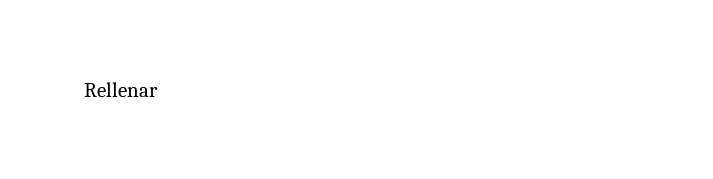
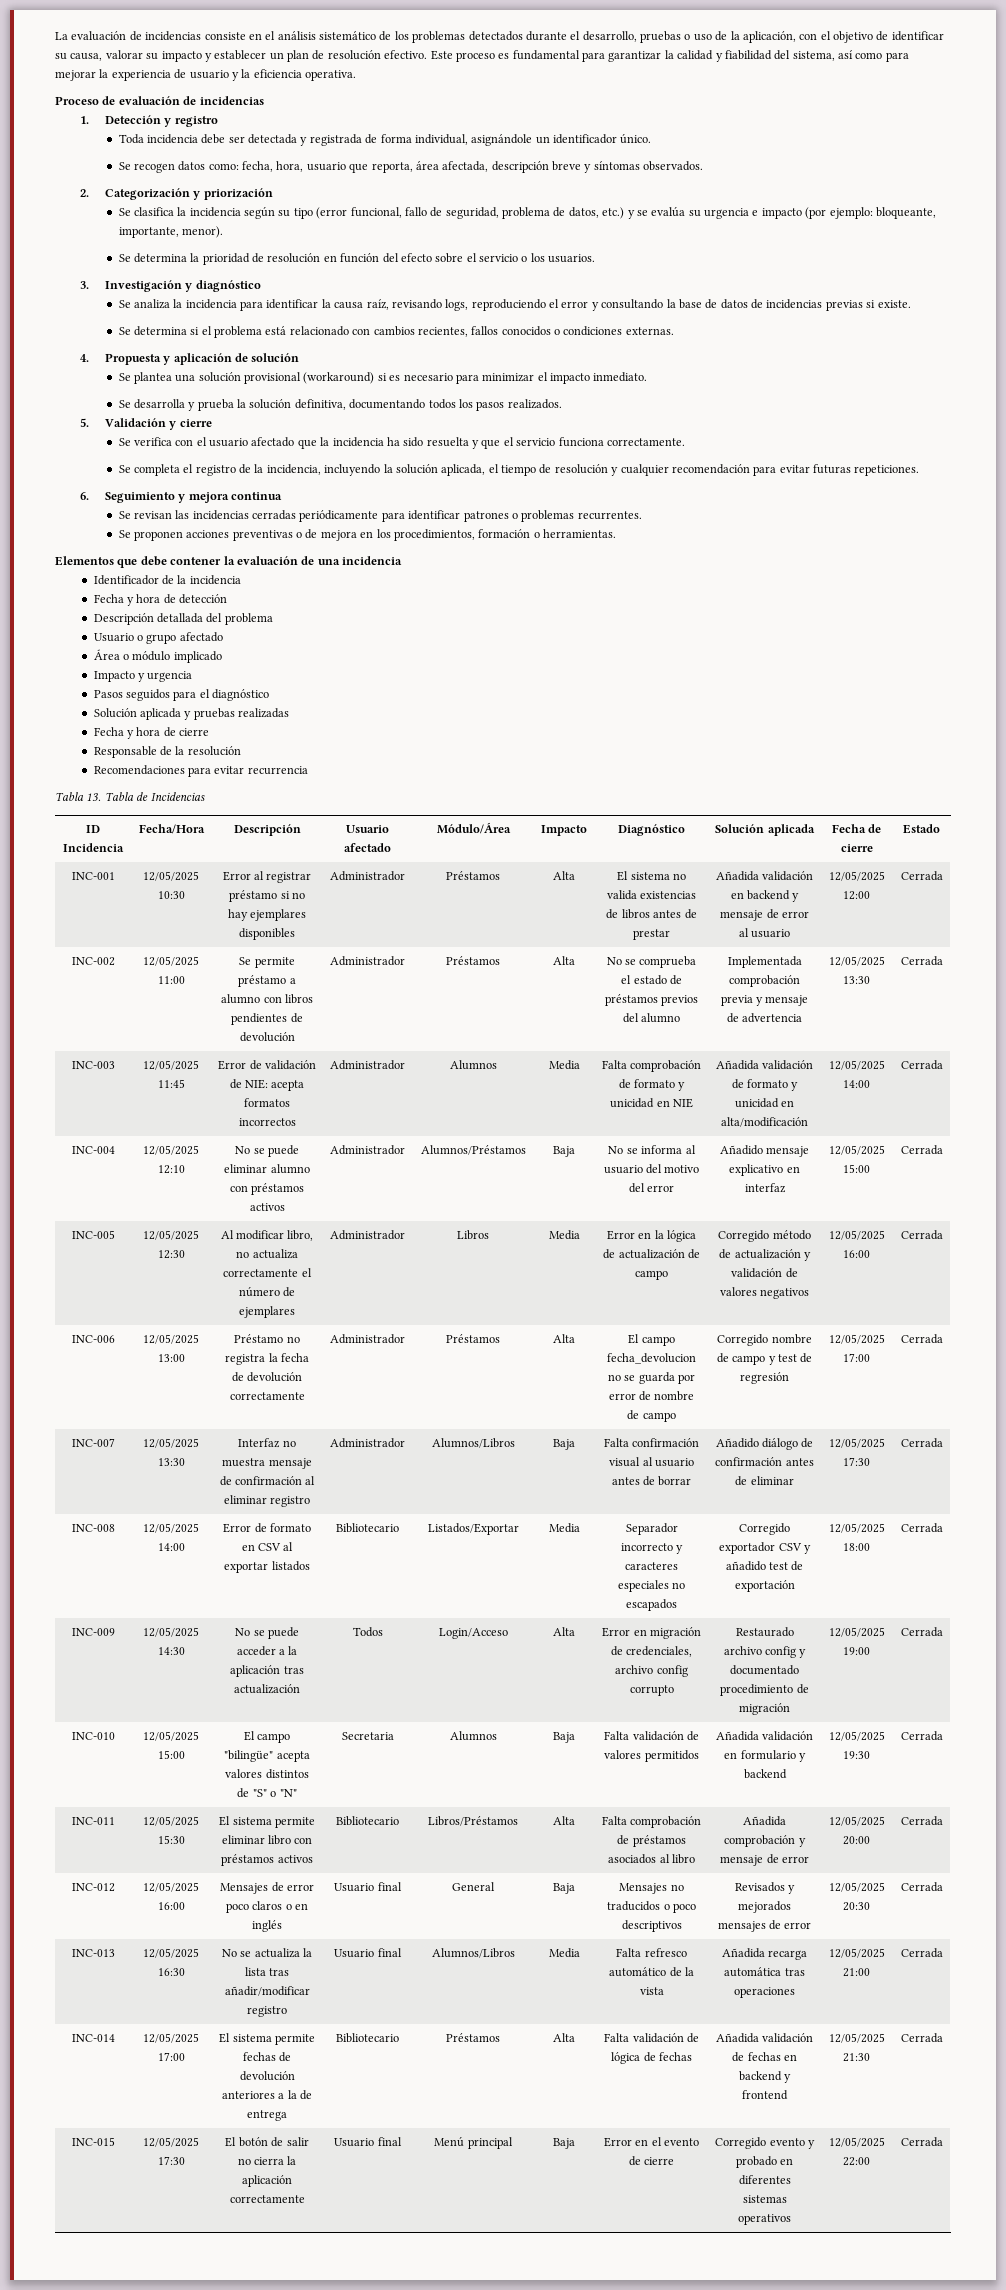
[84,82,158,97] Rellenar -> [55,31,944,43] [55,50,909,62] [55,69,356,81] [55,96,264,105] [79,115,218,127] [118,133,652,146] [118,161,704,173] [79,188,273,200] [118,206,936,219] [118,226,223,238] [118,253,596,265] [79,280,261,292] [118,299,911,311] [118,326,674,338] [79,353,300,365] [118,372,648,384] [118,399,562,411] [79,418,212,430] [118,437,685,449] [118,464,920,476] [79,492,282,503] [118,510,642,522] [118,529,617,541] [55,556,402,568] [93,575,241,585] [93,594,228,606] [93,613,273,625] [93,632,223,644] [93,649,222,663] [93,671,193,682] [93,689,270,701] [93,708,290,720] [93,727,210,739] [93,746,241,758] [93,765,308,777] [55,792,205,801] [86,825,100,833] [63,843,124,852] [138,824,205,834] [233,824,301,836] [346,825,389,833] [344,843,391,852] [436,822,511,834] [541,825,587,836] [618,824,685,836] [715,824,815,836] [831,824,882,833] [840,844,873,852] [903,824,940,834] [71,872,115,880] [143,871,199,881] [157,891,185,899] [222,871,312,883] [229,890,305,902] [227,909,307,921] [239,928,295,940] [330,871,405,881] [446,871,500,880] [553,871,575,880] [617,871,686,881] [606,890,697,900] [606,909,697,919] [633,929,670,940] [715,871,814,881] [730,890,800,902] [720,909,809,921] [738,928,791,938] [828,871,885,881] [843,891,870,900] [900,871,943,881] [71,957,115,966] [143,956,199,966] [157,976,185,984] [239,957,295,968] [238,975,296,987] [221,994,313,1004] [231,1013,303,1025] [239,1032,295,1042] [330,956,405,966] [446,956,500,965] [553,956,575,965] [606,956,697,968] [621,975,682,985] [604,994,699,1006] [622,1013,681,1023] [727,956,802,968] [729,975,800,987] [720,995,809,1006] [726,1013,803,1023] [828,956,885,966] [843,976,870,984] [900,956,943,966] [71,1061,115,1069] [143,1060,199,1070] [157,1079,185,1088] [218,1060,316,1070] [229,1079,305,1091] [244,1098,290,1107] [238,1118,296,1126] [330,1060,405,1070] [449,1060,497,1070] [548,1060,580,1070] [601,1060,702,1072] [618,1079,686,1091] [610,1098,693,1108] [715,1060,814,1070] [731,1079,799,1091] [734,1098,795,1108] [721,1117,808,1127] [828,1060,885,1070] [843,1080,870,1088] [900,1060,943,1070] [71,1146,115,1154] [143,1145,199,1155] [157,1165,185,1174] [235,1145,299,1157] [224,1164,310,1174] [229,1183,305,1195] [249,1203,285,1211] [330,1145,405,1155] [420,1145,526,1155] [553,1146,575,1157] [608,1145,696,1154] [603,1164,700,1174] [628,1183,675,1193] [719,1145,810,1157] [729,1164,800,1176] [744,1183,786,1193] [828,1145,885,1155] [843,1164,870,1173] [900,1145,943,1155] [71,1230,115,1239] [143,1230,199,1240] [157,1250,185,1259] [220,1230,314,1241] [236,1249,298,1259] [223,1268,312,1277] [238,1286,296,1297] [239,1306,295,1318] [330,1230,405,1240] [457,1230,489,1240] [548,1230,580,1240] [606,1230,697,1242] [603,1249,700,1259] [635,1270,668,1280] [718,1230,811,1242] [719,1249,811,1261] [731,1268,798,1278] [719,1287,810,1299] [828,1230,885,1240] [843,1250,870,1258] [900,1230,943,1240] [71,1335,115,1343] [143,1334,199,1344] [157,1354,185,1362] [234,1334,300,1343] [225,1353,309,1365] [231,1372,303,1382] [229,1392,305,1400] [330,1334,405,1344] [446,1334,500,1343] [553,1334,575,1343] [628,1334,675,1346] [607,1353,696,1364] [607,1372,696,1384] [608,1391,695,1401] [627,1410,676,1422] [717,1334,812,1346] [716,1353,813,1365] [740,1372,789,1384] [828,1334,885,1344] [843,1353,870,1362] [900,1334,943,1344] [71,1438,115,1447] [143,1438,199,1448] [157,1458,185,1466] [238,1438,296,1448] [222,1458,312,1469] [219,1476,316,1486] [223,1495,311,1507] [330,1438,405,1448] [431,1438,515,1448] [553,1439,575,1450] [603,1438,700,1447] [609,1457,694,1467] [611,1476,692,1486] [715,1438,814,1450] [715,1457,814,1466] [735,1476,794,1486] [828,1438,885,1448] [843,1457,870,1466] [900,1438,943,1448] [71,1524,115,1532] [143,1523,199,1533] [157,1543,185,1551] [223,1523,311,1533] [241,1542,294,1551] [224,1561,310,1573] [336,1523,399,1533] [427,1523,519,1535] [548,1523,580,1533] [625,1523,678,1535] [620,1543,684,1554] [625,1562,678,1570] [617,1580,686,1592] [626,1599,677,1611] [739,1523,790,1535] [719,1542,811,1554] [725,1561,804,1571] [734,1580,795,1592] [828,1523,885,1533] [843,1543,870,1551] [900,1523,943,1533] [71,1628,115,1636] [143,1627,199,1637] [157,1647,185,1655] [235,1627,299,1639] [236,1646,298,1656] [230,1665,304,1677] [234,1684,300,1694] [352,1627,383,1637] [438,1628,508,1639] [553,1627,575,1636] [602,1627,701,1639] [610,1646,693,1657] [615,1665,688,1677] [629,1685,674,1696] [735,1627,794,1637] [723,1646,807,1658] [730,1665,799,1675] [720,1684,809,1696] [739,1703,790,1715] [828,1627,885,1637] [843,1647,870,1655] [900,1627,943,1637] [71,1732,115,1740] [143,1731,199,1741] [157,1750,185,1759] [243,1731,291,1743] [224,1750,310,1762] [225,1769,309,1779] [237,1788,297,1798] [341,1732,394,1740] [449,1731,497,1741] [553,1732,575,1743] [604,1731,699,1741] [604,1750,699,1762] [715,1731,814,1741] [724,1750,806,1762] [743,1769,787,1779] [828,1731,885,1741] [843,1751,870,1759] [900,1731,943,1741] [71,1817,115,1825] [143,1816,199,1826] [157,1835,185,1844] [219,1816,315,1828] [221,1835,313,1845] [221,1854,313,1866] [336,1816,399,1826] [428,1816,518,1826] [553,1816,575,1825] [601,1816,702,1828] [617,1835,686,1847] [608,1854,695,1864] [743,1816,786,1826] [724,1835,806,1847] [720,1854,809,1866] [828,1816,885,1826] [843,1836,870,1845] [900,1816,943,1826] [71,1883,115,1892] [143,1882,199,1892] [157,1902,185,1910] [220,1882,314,1894] [225,1901,309,1913] [252,1920,282,1932] [334,1882,402,1892] [452,1882,495,1891] [553,1883,575,1894] [619,1883,684,1894] [607,1901,696,1913] [621,1920,682,1932] [734,1882,796,1894] [738,1901,791,1913] [717,1920,812,1932] [828,1882,885,1892] [843,1902,870,1911] [900,1882,943,1892] [71,1949,115,1957] [143,1948,199,1958] [157,1968,185,1976] [221,1948,313,1958] [244,1967,290,1976] [224,1986,310,1996] [247,2006,287,2017] [334,1948,402,1958] [431,1948,515,1958] [548,1948,580,1958] [616,1948,687,1957] [609,1967,694,1977] [639,1987,664,1995] [721,1948,808,1960] [724,1967,805,1977] [734,1987,795,1998] [828,1948,885,1958] [843,1968,870,1977] [900,1948,943,1958] [71,2034,115,2042] [143,2033,199,2043] [157,2052,185,2061] [219,2033,315,2045] [242,2052,292,2062] [239,2071,295,2081] [221,2090,313,2100] [247,2110,287,2121] [336,2033,399,2043] [446,2033,500,2042] [553,2033,575,2042] [604,2033,699,2043] [611,2052,692,2064] [715,2033,814,2043] [732,2052,797,2062] [738,2071,792,2083] [742,2090,788,2100] [828,2033,885,2043] [843,2053,870,2062] [900,2033,943,2043] [71,2137,115,2146] [143,2137,199,2147] [157,2156,185,2165] [225,2137,309,2147] [237,2156,297,2165] [242,2175,292,2187] [229,2195,305,2203] [334,2137,402,2147] [434,2136,513,2149] [553,2138,575,2149] [603,2137,700,2147] [628,2156,675,2166] [715,2137,815,2149] [735,2156,794,2168] [738,2175,791,2185] [742,2195,787,2203] [738,2214,791,2225] [828,2137,885,2147] [843,2157,870,2166] [900,2137,943,2147] La evaluación de incidencias consiste en el análisis sistemático de los problemas detectados durante el desarrollo, pruebas o uso de la aplicación, con el objetivo de identificar su causa, valorar su impacto y establecer un plan de resolución efectivo. Este proceso es fundamental para garantizar la calidad y fiabilidad del sistema, así como para mejorar la experiencia de usuario y la eficiencia operativa. // Proceso de evaluación de incidencias // 1. Detección y registro // Toda incidencia debe ser detectada y registrada de forma individual, asignándole un identificador único. // Se recogen datos como: fecha, hora, usuario que reporta, área afectada, descripción breve y síntomas observados. // 2. Categorización y priorización // Se clasifica la incidencia según su tipo (error funcional, fallo de seguridad, problema de datos, etc.) y se evalúa su urgencia e impacto (por ejemplo: bloqueante, importante, menor). // Se determina la prioridad de resolución en función del efecto sobre el servicio o los usuarios. // 3. Investigación y diagnóstico // Se analiza la incidencia para identificar la causa raíz, revisando logs, reproduciendo el error y consultando la base de datos de incidencias previas si existe. // Se determina si el problema está relacionado con cambios recientes, fallos conocidos o condiciones externas. // 4. Propuesta y aplicación de solución // Se plantea una solución provisional (workaround) si es necesario para minimizar el impacto inmediato. // Se desarrolla y prueba la solución definitiva, documentando todos los pasos realizados. // 5. Validación y cierre // Se verifica con el usuario afectado que la incidencia ha sido resuelta y que el servicio funciona correctamente. // Se completa el registro de la incidencia, incluyendo la solución aplicada, el tiempo de resolución y cualquier recomendación para evitar futuras repeticiones. // 6. Seguimiento y mejora continua // Se revisan las incidencias cerradas periódicamente para identificar patrones o problemas recurrentes. // Se proponen acciones preventivas o de mejora en los procedimientos, formación o herramientas. // Elementos que debe contener la evaluación de una incidencia // Identificador de la incidencia // Fecha y hora de detección // Descripción detallada del problema // Usuario o grupo afectado // Área o módulo implicado // Impacto y urgencia // Pasos seguidos para el diagnóstico // Solución aplicada y pruebas realizadas // Fecha y hora de cierre // Responsable de la resolución // Recomendaciones para evitar recurrencia // Tabla 13. Tabla de Incidencias // ID Incidencia | Fecha/Hora | Descripción | Usuario afectado | Módulo/Área | Impacto | Diagnóstico | Solución aplicada | Fecha de cierre | Estado // INC-001 | 12/05/2025 10:30 | Error al registrar préstamo si no hay ejemplares disponibles | Administrador | Préstamos | Alta | El sistema no valida existencias de libros antes de prestar | Añadida validación en backend y mensaje de error al usuario | 12/05/2025 12:00 | Cerrada // INC-002 | 12/05/2025 11:00 | Se permite préstamo a alumno con libros pendientes de devolución | Administrador | Préstamos | Alta | No se comprueba el estado de préstamos previos del alumno | Implementada comprobación previa y mensaje de advertencia | 12/05/2025 13:30 | Cerrada // INC-003 | 12/05/2025 11:45 | Error de validación de NIE: acepta formatos incorrectos | Administrador | Alumnos | Media | Falta comprobación de formato y unicidad en NIE | Añadida validación de formato y unicidad en alta/modificación | 12/05/2025 14:00 | Cerrada // INC-004 | 12/05/2025 12:10 | No se puede eliminar alumno con préstamos activos | Administrador | Alumnos/Préstamos | Baja | No se informa al usuario del motivo del error | Añadido mensaje explicativo en interfaz | 12/05/2025 15:00 | Cerrada // INC-005 | 12/05/2025 12:30 | Al modificar libro, no actualiza correctamente el número de ejemplares | Administrador | Libros | Media | Error en la lógica de actualización de campo | Corregido método de actualización y validación de valores negativos | 12/05/2025 16:00 | Cerrada // INC-006 | 12/05/2025 13:00 | Préstamo no registra la fecha de devolución correctamente | Administrador | Préstamos | Alta | El campo fecha_devolucion no se guarda por error de nombre de campo | Corregido nombre de campo y test de regresión | 12/05/2025 17:00 | Cerrada // INC-007 | 12/05/2025 13:30 | Interfaz no muestra mensaje de confirmación al eliminar registro | Administrador | Alumnos/Libros | Baja | Falta confirmación visual al usuario antes de borrar | Añadido diálogo de confirmación antes de eliminar | 12/05/2025 17:30 | Cerrada // INC-008 | 12/05/2025 14:00 | Error de formato en CSV al exportar listados | Bibliotecario | Listados/Exportar | Media | Separador incorrecto y caracteres especiales no escapados | Corregido exportador CSV y añadido test de exportación | 12/05/2025 18:00 | Cerrada // INC-009 | 12/05/2025 14:30 | No se puede acceder a la aplicación tras actualización | Todos | Login/Acceso | Alta | Error en migración de credenciales, archivo config corrupto | Restaurado archivo config y documentado procedimiento de migración | 12/05/2025 19:00 | Cerrada // INC-010 | 12/05/2025 15:00 | El campo "bilingüe" acepta valores distintos de "S" o "N" | Secretaria | Alumnos | Baja | Falta validación de valores permitidos | Añadida validación en formulario y backend | 12/05/2025 19:30 | Cerrada // INC-011 | 12/05/2025 15:30 | El sistema permite eliminar libro con préstamos activos | Bibliotecario | Libros/Préstamos | Alta | Falta comprobación de préstamos asociados al libro | Añadida comprobación y mensaje de error | 12/05/2025 20:00 | Cerrada // INC-012 | 12/05/2025 16:00 | Mensajes de error poco claros o en inglés | Usuario final | General | Baja | Mensajes no traducidos o poco descriptivos | Revisados y mejorados mensajes de error | 12/05/2025 20:30 | Cerrada // INC-013 | 12/05/2025 16:30 | No se actualiza la lista tras añadir/modificar registro | Usuario final | Alumnos/Libros | Media | Falta refresco automático de la vista | Añadida recarga automática tras operaciones | 12/05/2025 21:00 | Cerrada // INC-014 | 12/05/2025 17:00 | El sistema permite fechas de devolución anteriores a la de entrega | Bibliotecario | Préstamos | Alta | Falta validación de lógica de fechas | Añadida validación de fechas en backend y frontend | 12/05/2025 21:30 | Cerrada // INC-015 | 12/05/2025 17:30 | El botón de salir no cierra la aplicación correctamente | Usuario final | Menú principal | Baja | Error en el evento de cierre | Corregido evento y probado en diferentes sistemas operativos | 12/05/2025 22:00 | Cerrada

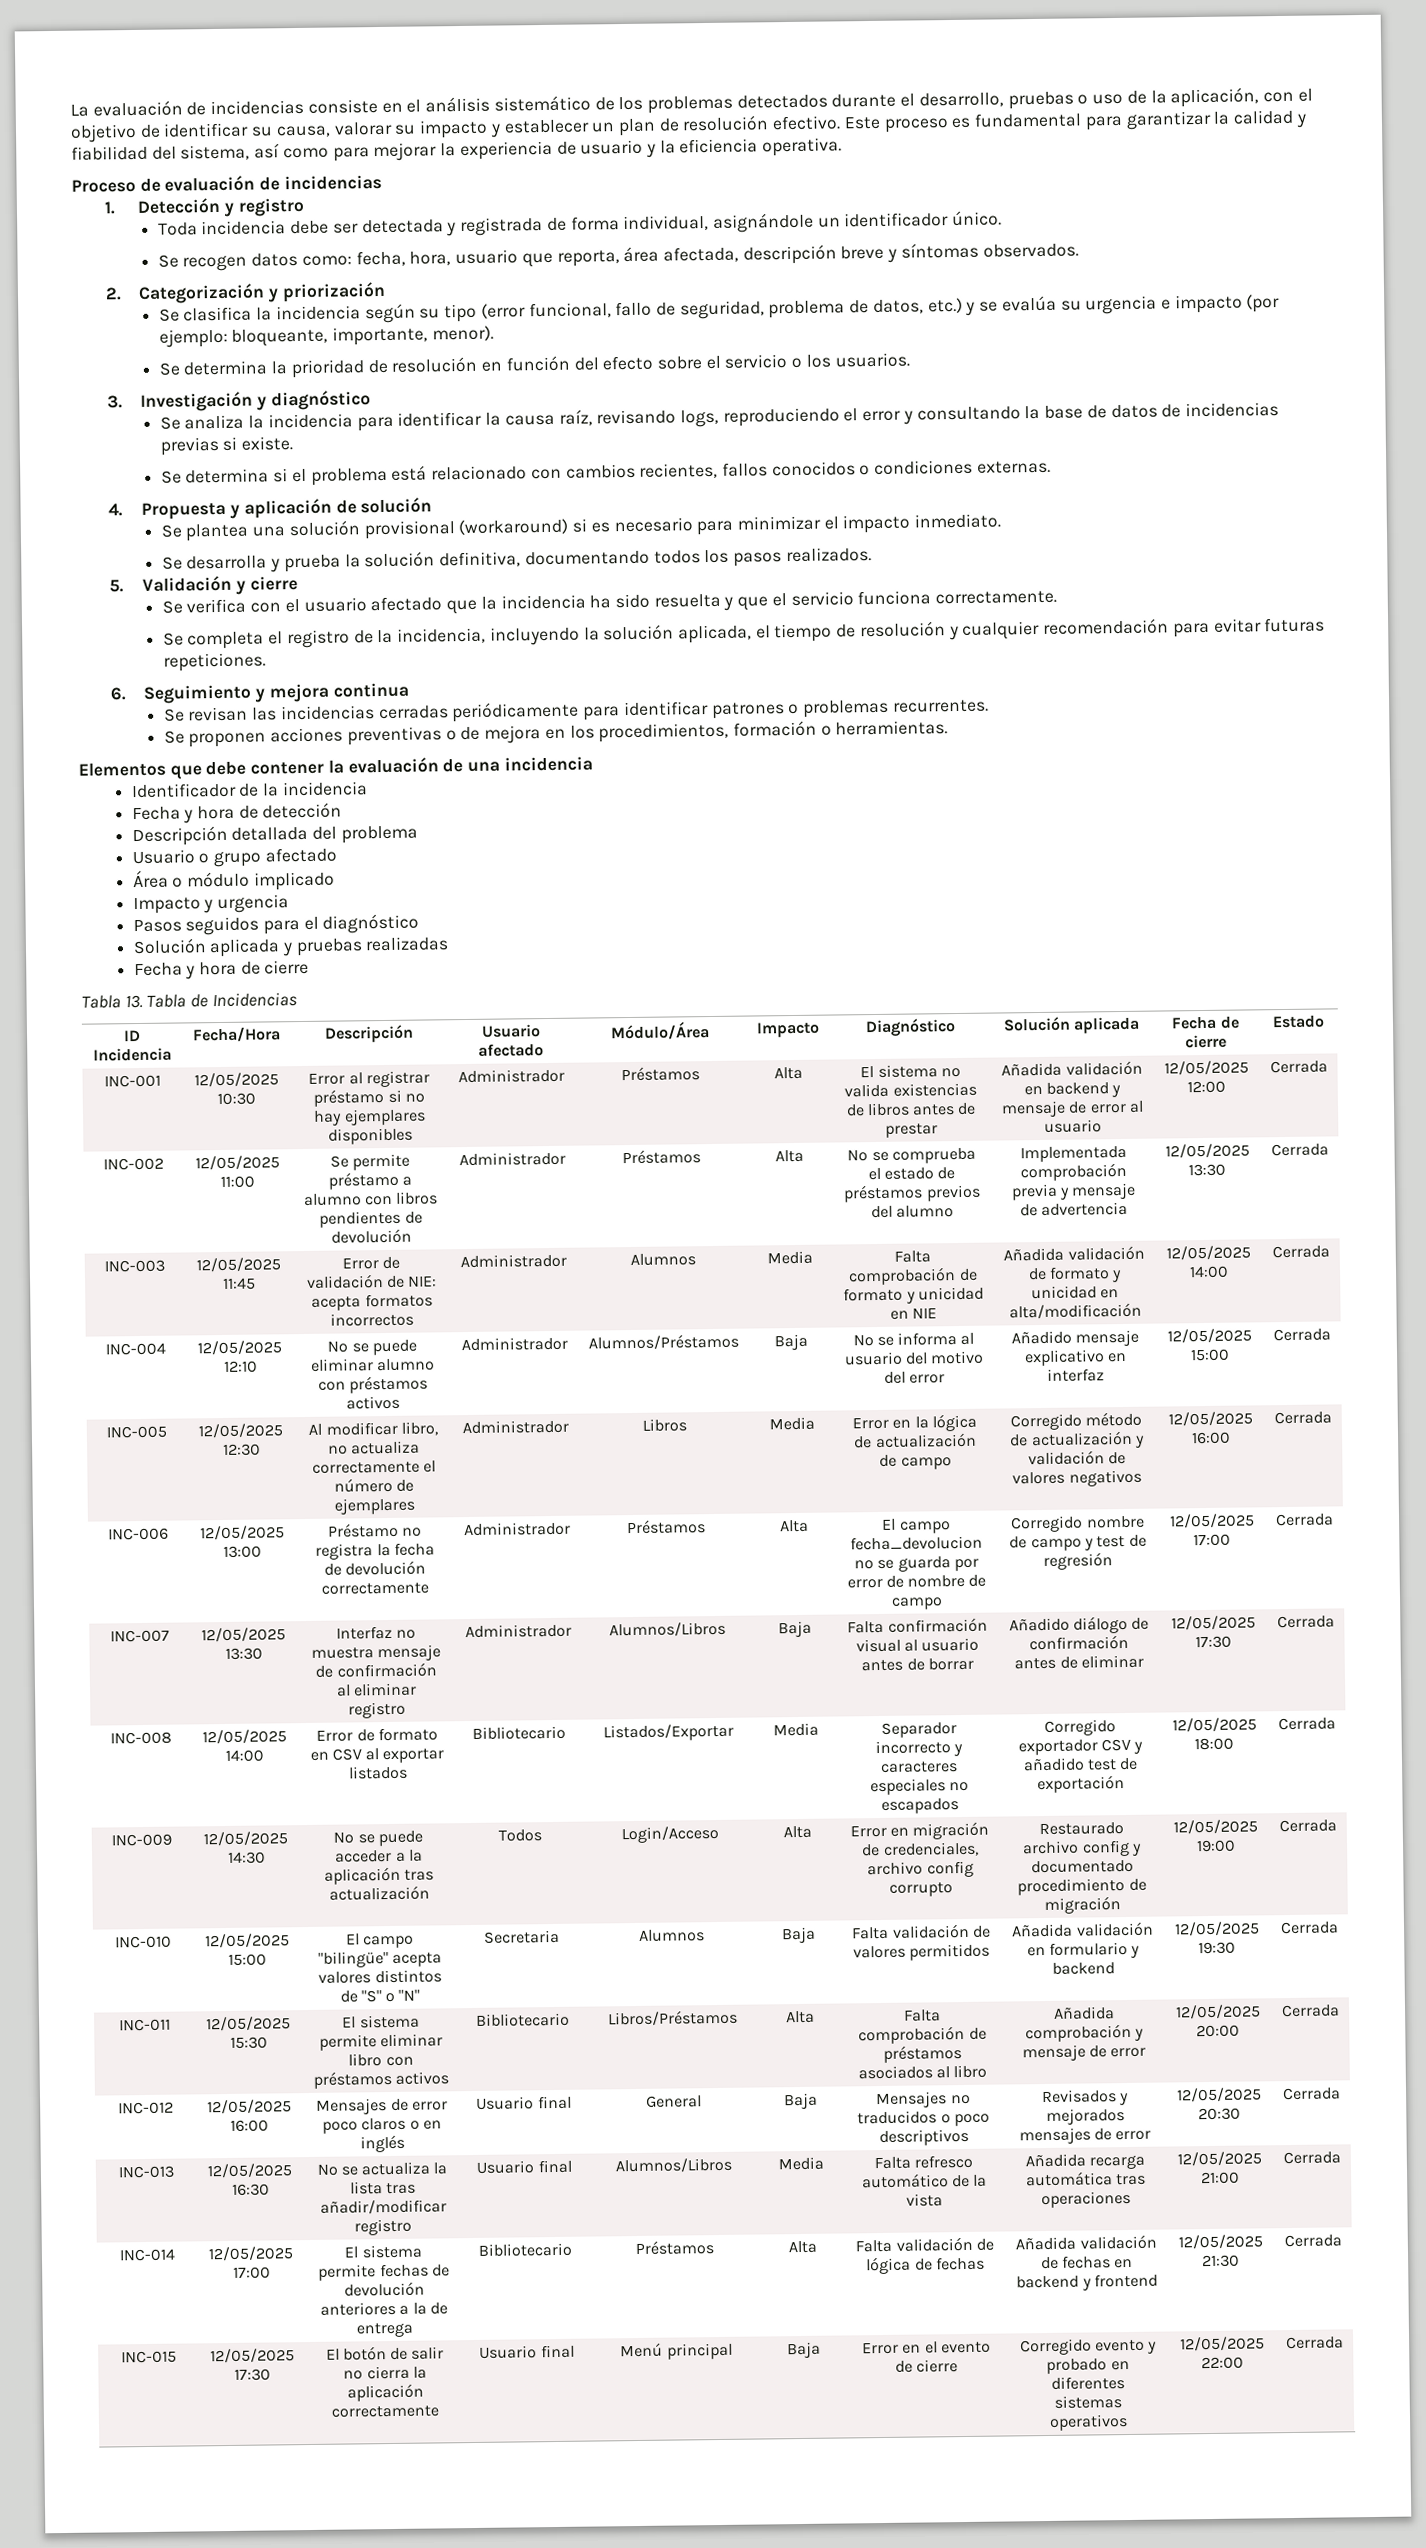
[93,746,241,758] [93,765,308,777] // Responsable de la resolución // Recomendaciones para evitar recurrencia -> (310, 967) none

